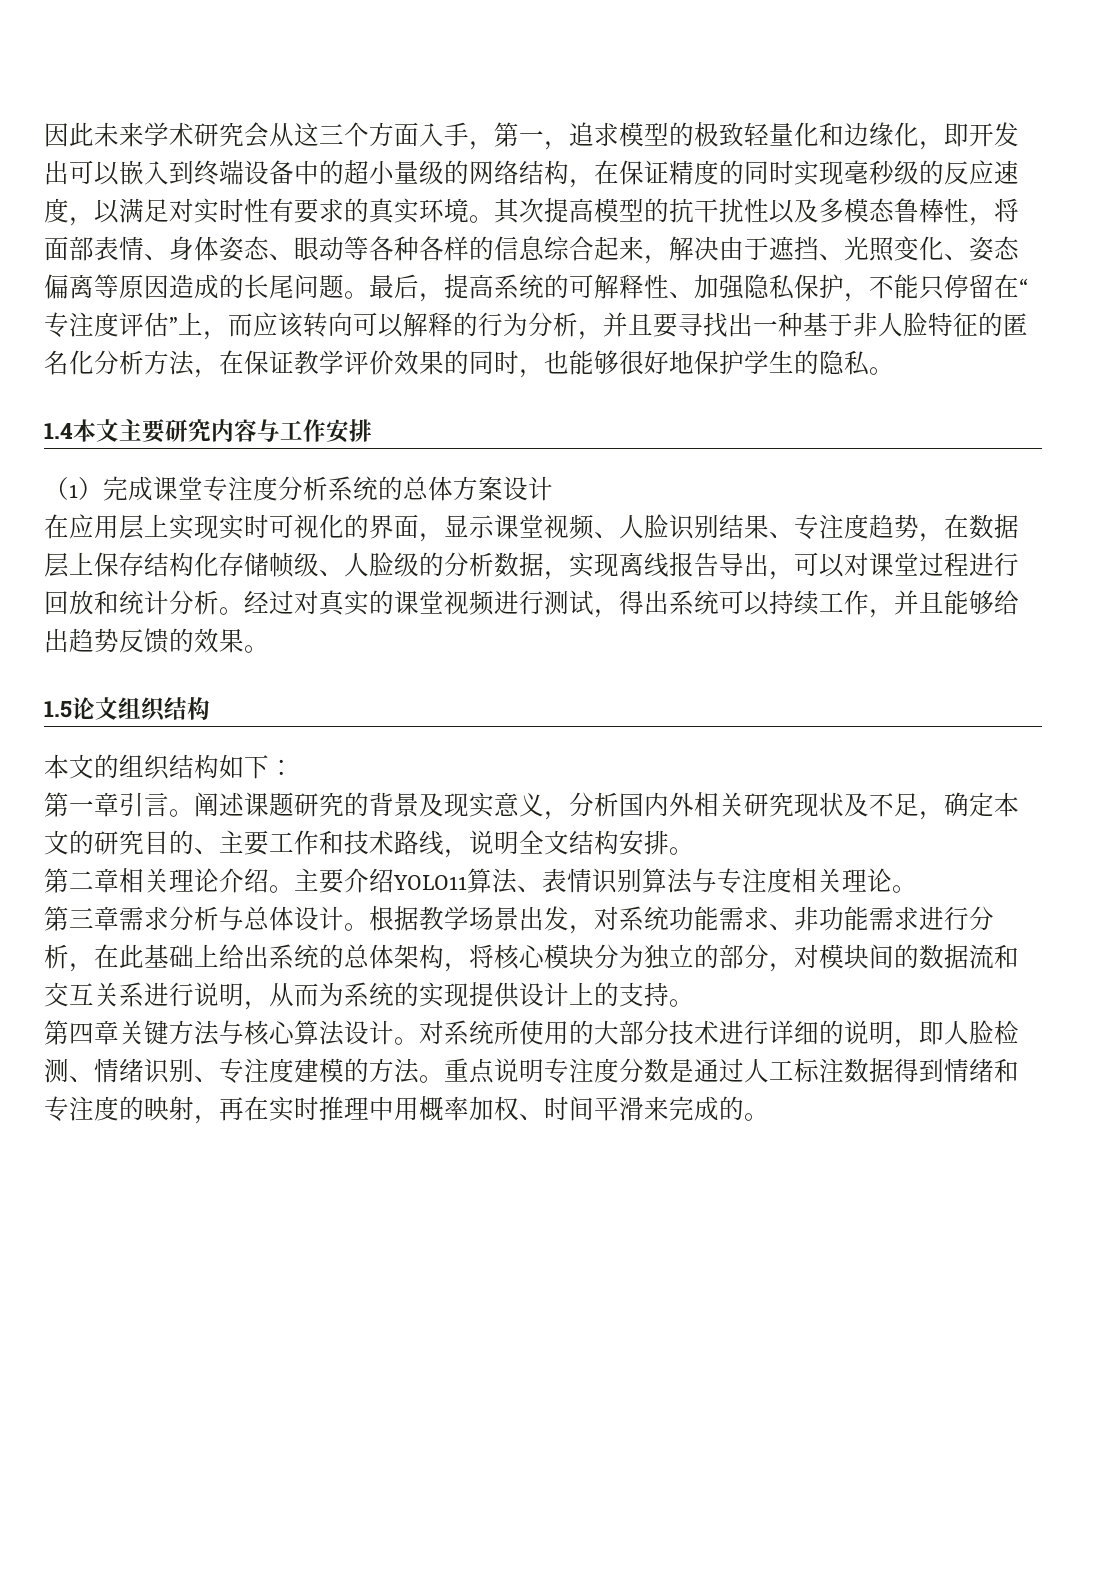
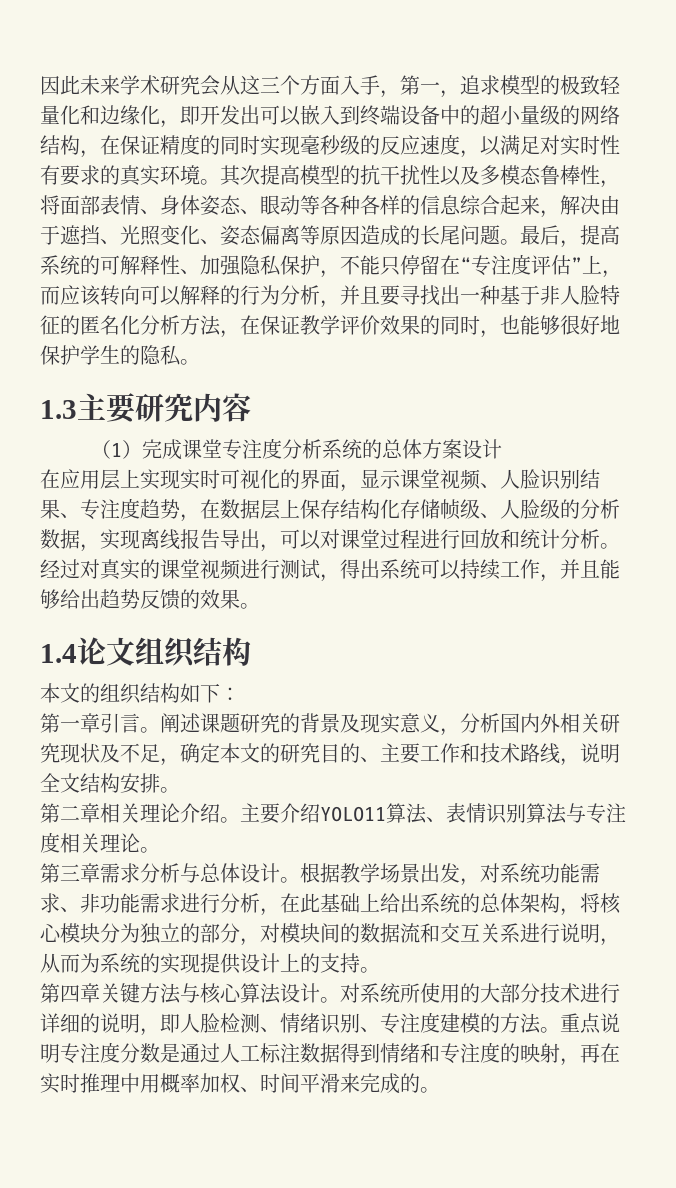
[44,419,119,442] 1.4本文 -> [40,400,77,419] 1.3
[257,419,372,443] 与工作安排 -> (251, 407) none
[44,701,72,718] 1.5 -> [40,644,77,663] 1.4

